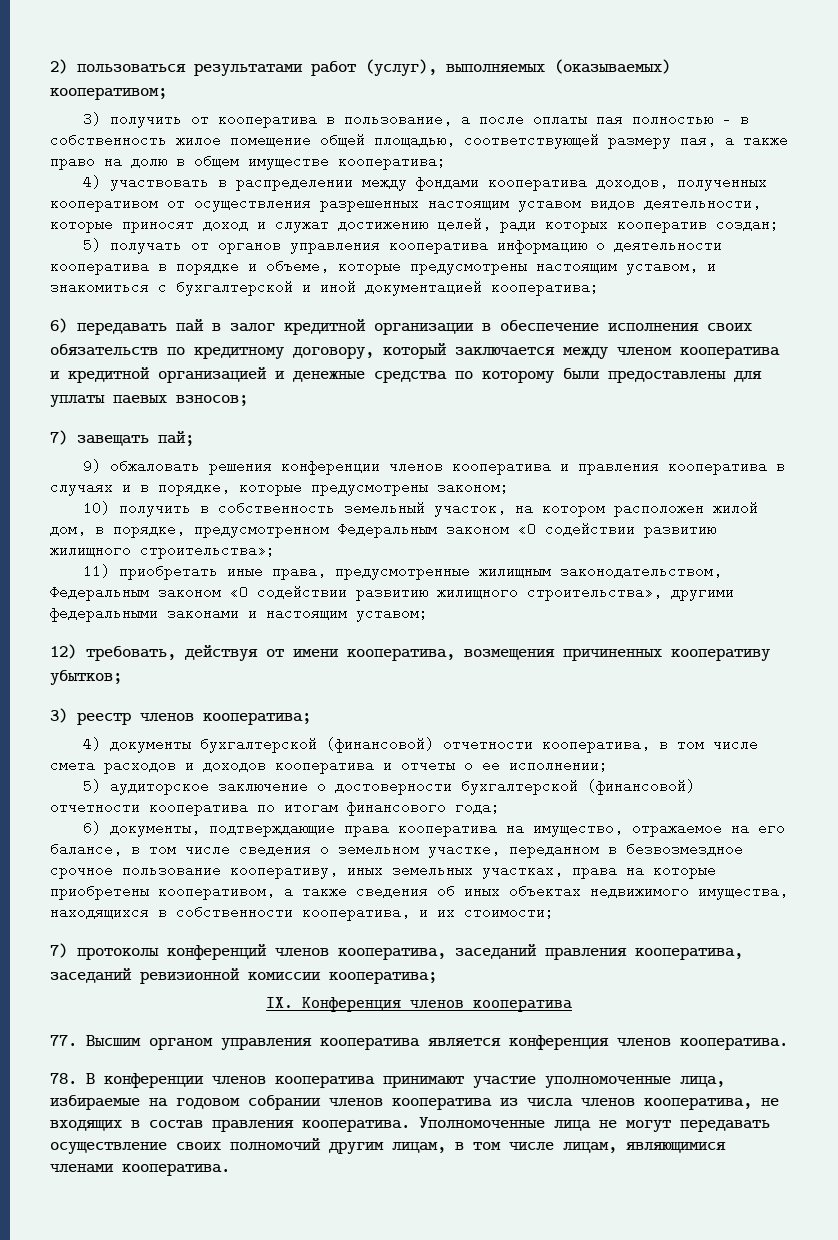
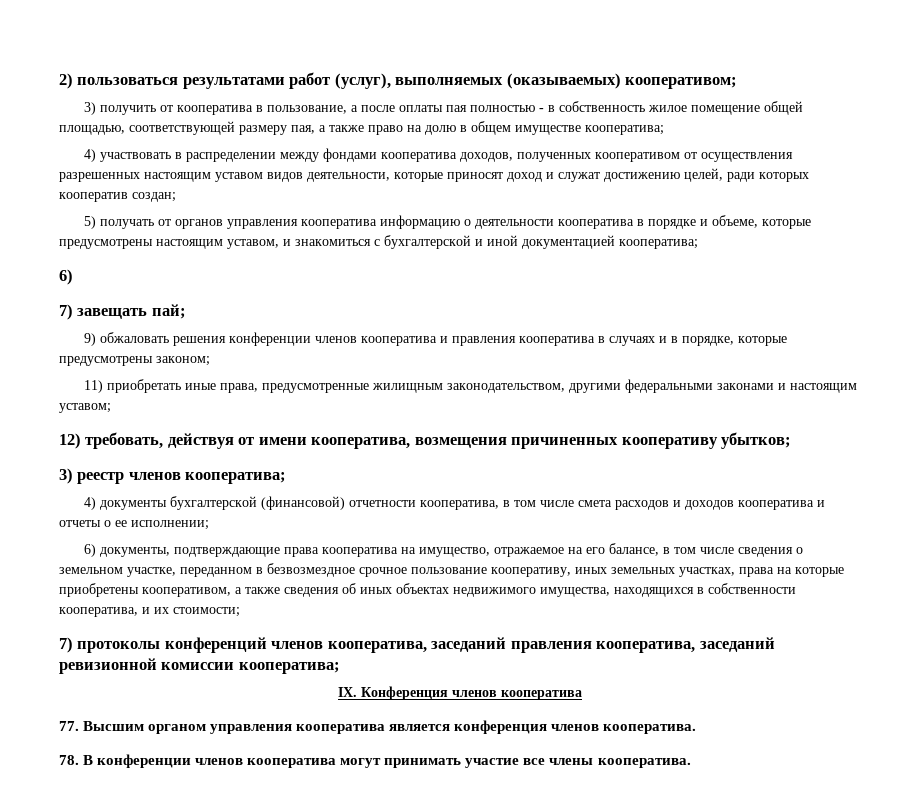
[77,319,752,335] [50,343,780,359] [50,367,762,383] [50,395,248,407] передавать пай в залог кредитной организации в обеспечение исполнения своих обязательств по кредитному договору, который заключается между членом кооператива и кредитной организацией и денежные средства по которому были предоставлены для уплаты паевых взносов; -> (73, 277) none
[83,499,759,517] [50,520,716,538] [50,541,275,559] // 10) получить в собственность земельный участок, на котором расположен жилой дом, в порядке, предусмотренном Федеральным законом «О содействии развитию жилищного строительства»; -> (210, 361) none
[50,583,662,601] Федеральным законом «О содействии развитию жилищного строительства», -> (566, 388) none
[83,777,696,795] [50,798,500,816] // 5) аудиторское заключение о достоверности бухгалтерской (финансовой) отчетности кооператива по итогам финансового года; -> (209, 525) none
[383,1075,725,1088] [50,1095,779,1110] [50,1117,770,1132] [50,1138,726,1154] [50,1164,114,1173] принимают участие уполномоченные лица, избираемые на годовом собрании членов кооператива из числа членов кооператива, не входящих в состав правления кооператива. Уполномоченные лица не могут передавать осуществление своих полномочий другим лицам, в том числе лицам, являющимися членами -> [340,758,594,768] могут принимать участие все члены

